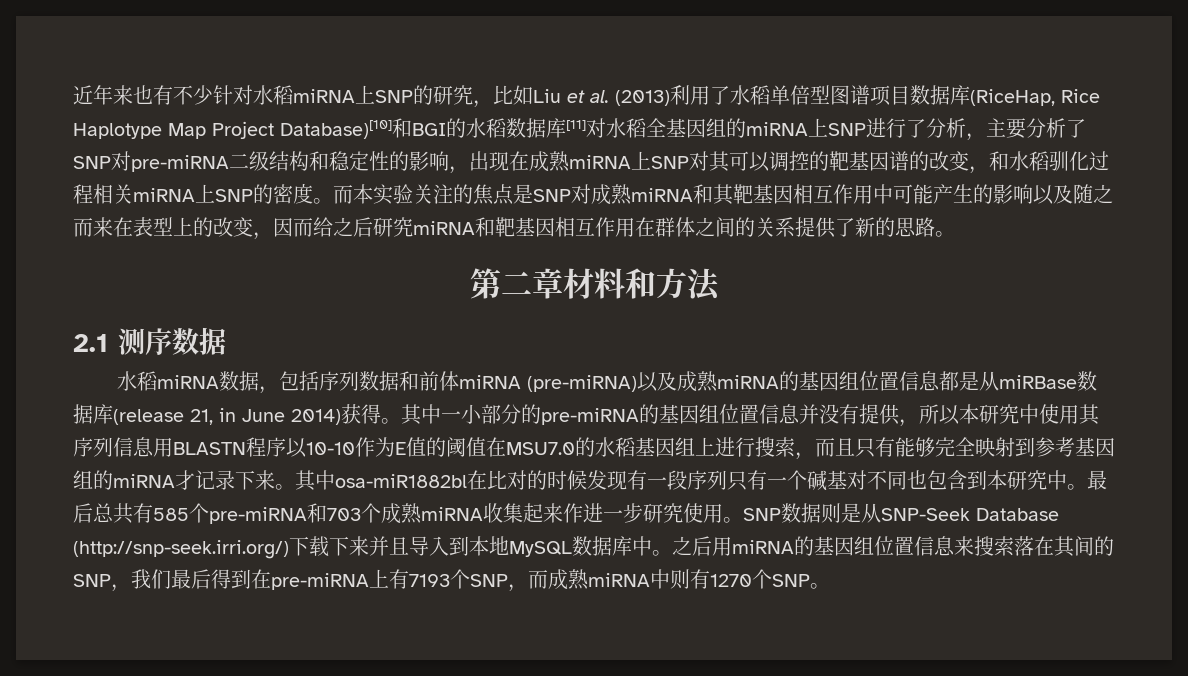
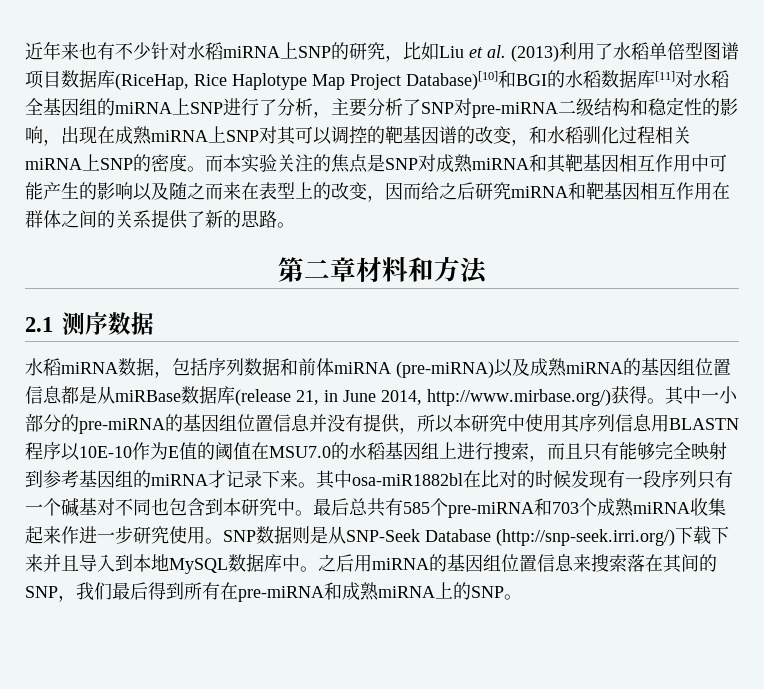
[291,409,341,425] 2014) -> [381,389,611,406] 2014, http://www.mirbase.org/)
[306,442,355,455] 10-10 -> [79,446,132,458] 10E-10
[251,569,772,592] 在pre-miRNA上有7193个SNP，而成熟miRNA中则有1270个 -> [184,582,471,602] 所有在pre-miRNA和成熟miRNA上的

